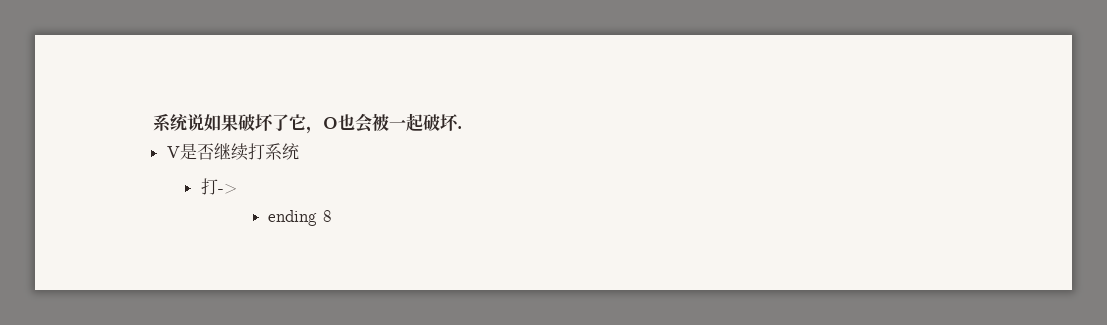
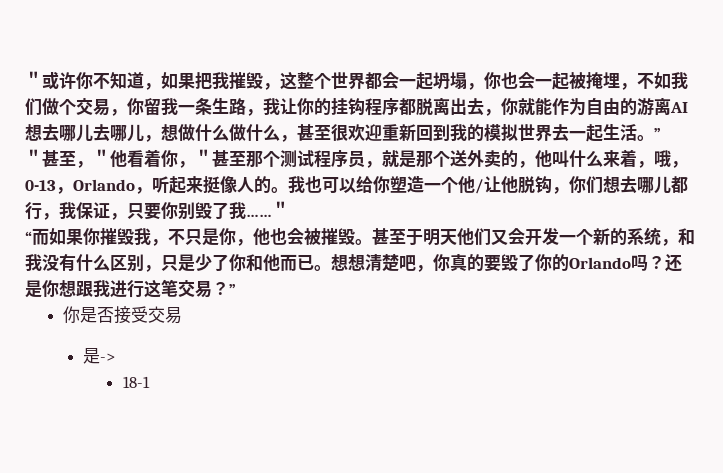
[153,113,463,134] [166,143,299,161] [200,178,218,195] 系统说如果破坏了它，O也会被一起破坏. // V是否继续打系统 // 打 -> [25,71,688,90] [25,97,688,116] [25,124,661,142] [25,149,688,168] [25,176,688,194] [25,201,289,220] [25,227,695,246] [25,253,682,272] [25,279,236,298] [63,306,183,324] [83,348,101,364] ＂或许你不知道，如果把我摧毁，这整个世界都会一起坍塌，你也会一起被掩埋，不如我们做个交易，你留我一条生路，我让你的挂钩程序都脱离出去，你就能作为自由的游离AI想去哪儿去哪儿，想做什么做什么，甚至很欢迎重新回到我的模拟世界去一起生活。” // ＂甚至，＂他看着你，＂甚至那个测试程序员，就是那个送外卖的，他叫什么来着，哦，0-13，Orlando，听起来挺像人的。我也可以给你塑造一个他/让他脱钩，你们想去哪儿都行，我保证，只要你别毁了我……＂ // “而如果你摧毁我，不只是你，他也会被摧毁。甚至于明天他们又会开发一个新的系统，和我没有什么区别，只是少了你和他而已。想想清楚吧，你真的要毁了你的Orlando吗？还是你想跟我进行这笔交易？” // 你是否接受交易 // 是
[268,210,333,226] ending 8 -> [122,376,150,388] 18-1

